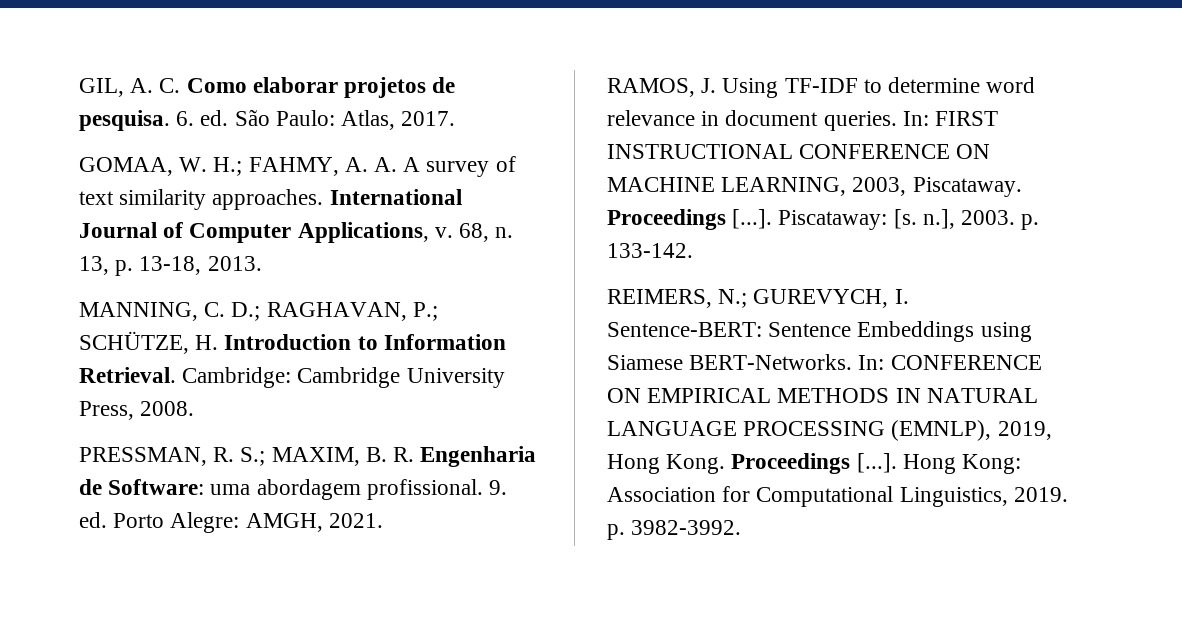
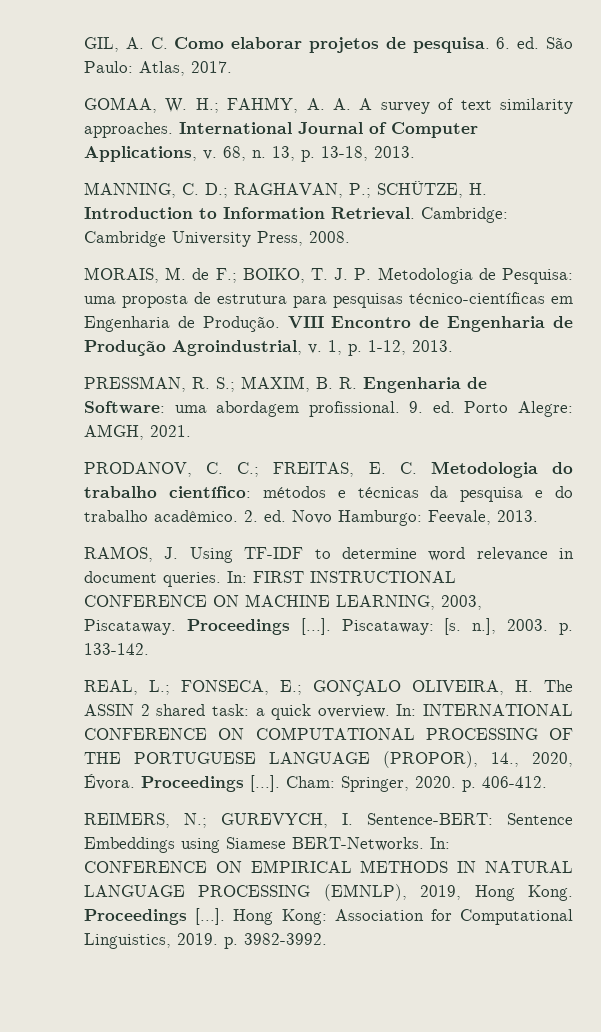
(195, 408) none -> [84,267,573,284] [84,292,573,308] [84,316,573,332] [84,340,453,356] // MORAIS, M. de F.; BOIKO, T. J. P. Metodologia de Pesquisa: uma proposta de estrutura para pesquisas técnico-científicas em Engenharia de Produção. VIII Encontro de Engenharia de Produção Agroindustrial, v. 1, p. 1-12, 2013.
(383, 520) none -> [84,461,574,478] [84,486,573,502] [84,510,538,526] // PRODANOV, C. C.; FREITAS, E. C. Metodologia do trabalho científico: métodos e técnicas da pesquisa e do trabalho acadêmico. 2. ed. Novo Hamburgo: Feevale, 2013.
(693, 250) none -> [84,680,573,696] [84,704,573,720] [84,727,573,740] [84,751,573,768] [84,774,547,792] // REAL, L.; FONSECA, E.; GONÇALO OLIVEIRA, H. The ASSIN 2 shared task: a quick overview. In: INTERNATIONAL CONFERENCE ON COMPUTATIONAL PROCESSING OF THE PORTUGUESE LANGUAGE (PROPOR), 14., 2020, Évora. Proceedings [...]. Cham: Springer, 2020. p. 406-412.

